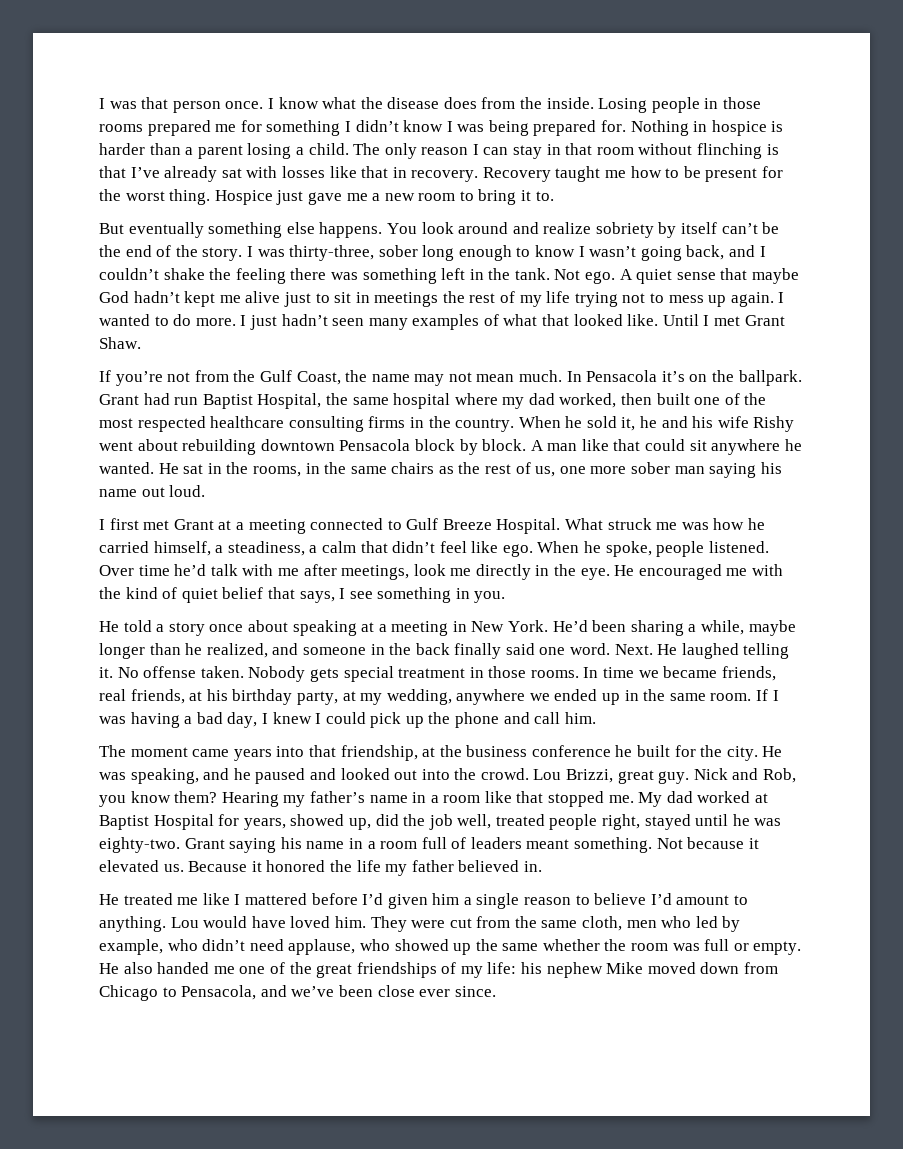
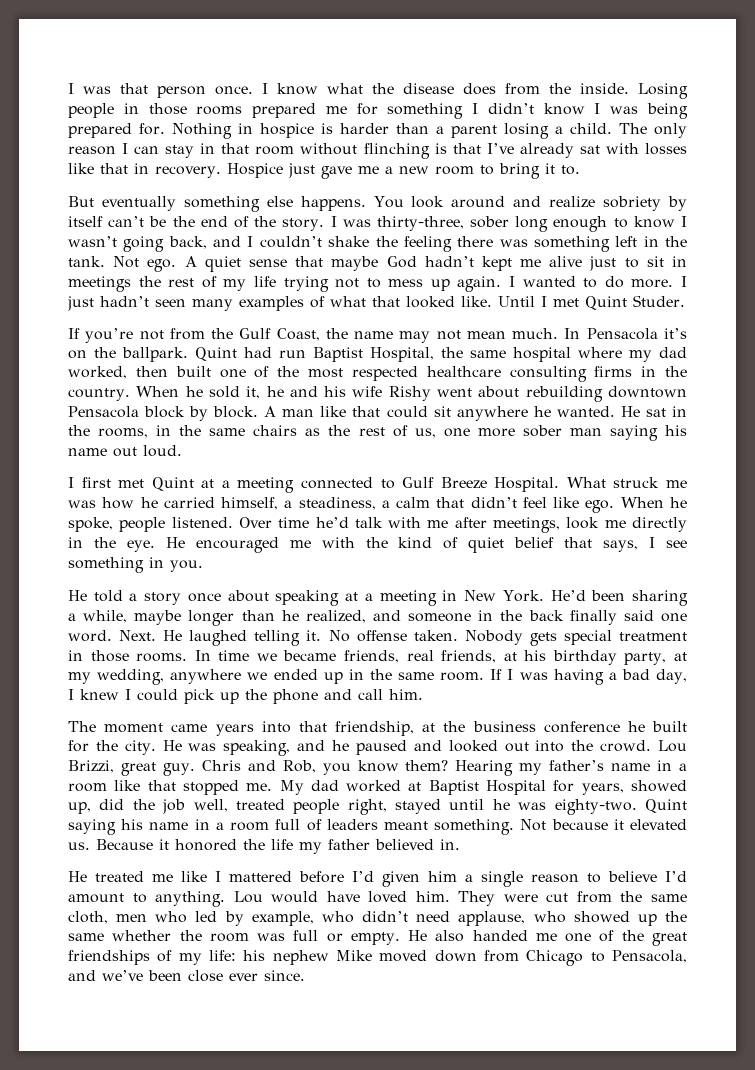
[482,166,784,182] [99,189,211,205] Recovery taught me how to be present for the worst thing. -> (221, 172) none
[744,315,785,326] [99,337,141,349] Grant Shaw. -> [585,295,685,310] Quint Studer.
[99,394,139,405] Grant -> [195,347,237,361] Quint
[173,519,214,530] Grant -> [151,477,194,491] Quint
[693,768,728,780] Nick -> [201,760,241,771] Chris
[184,838,225,849] Grant -> [644,799,687,813] Quint

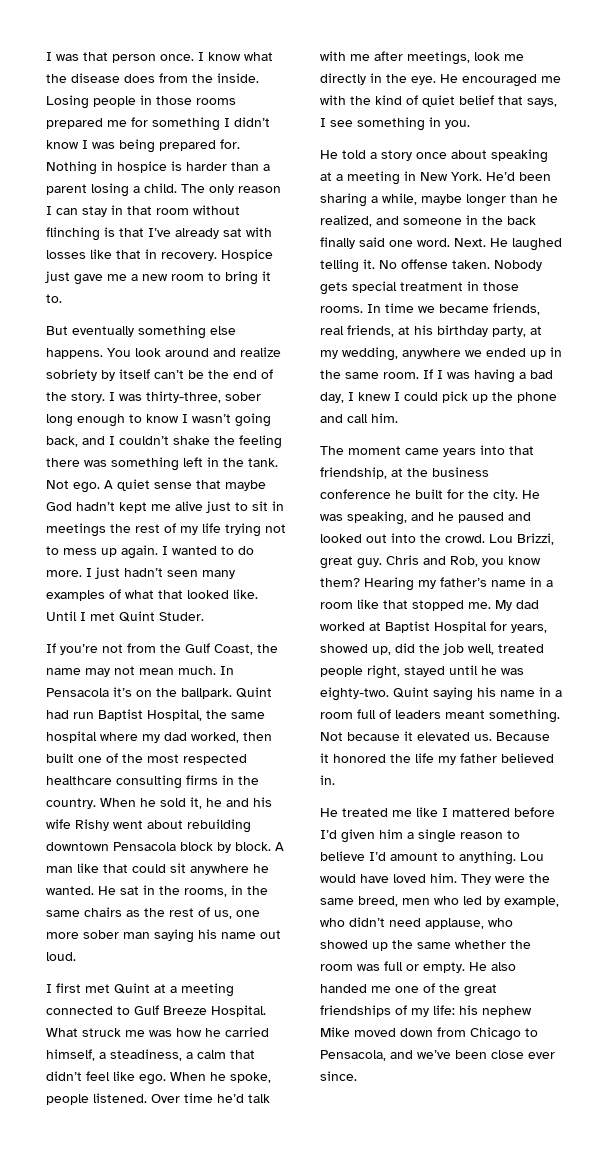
[546,891,687,903] [68,911,108,924] cut from the same cloth, -> [529,874,550,883] [320,896,398,907] the same breed,

